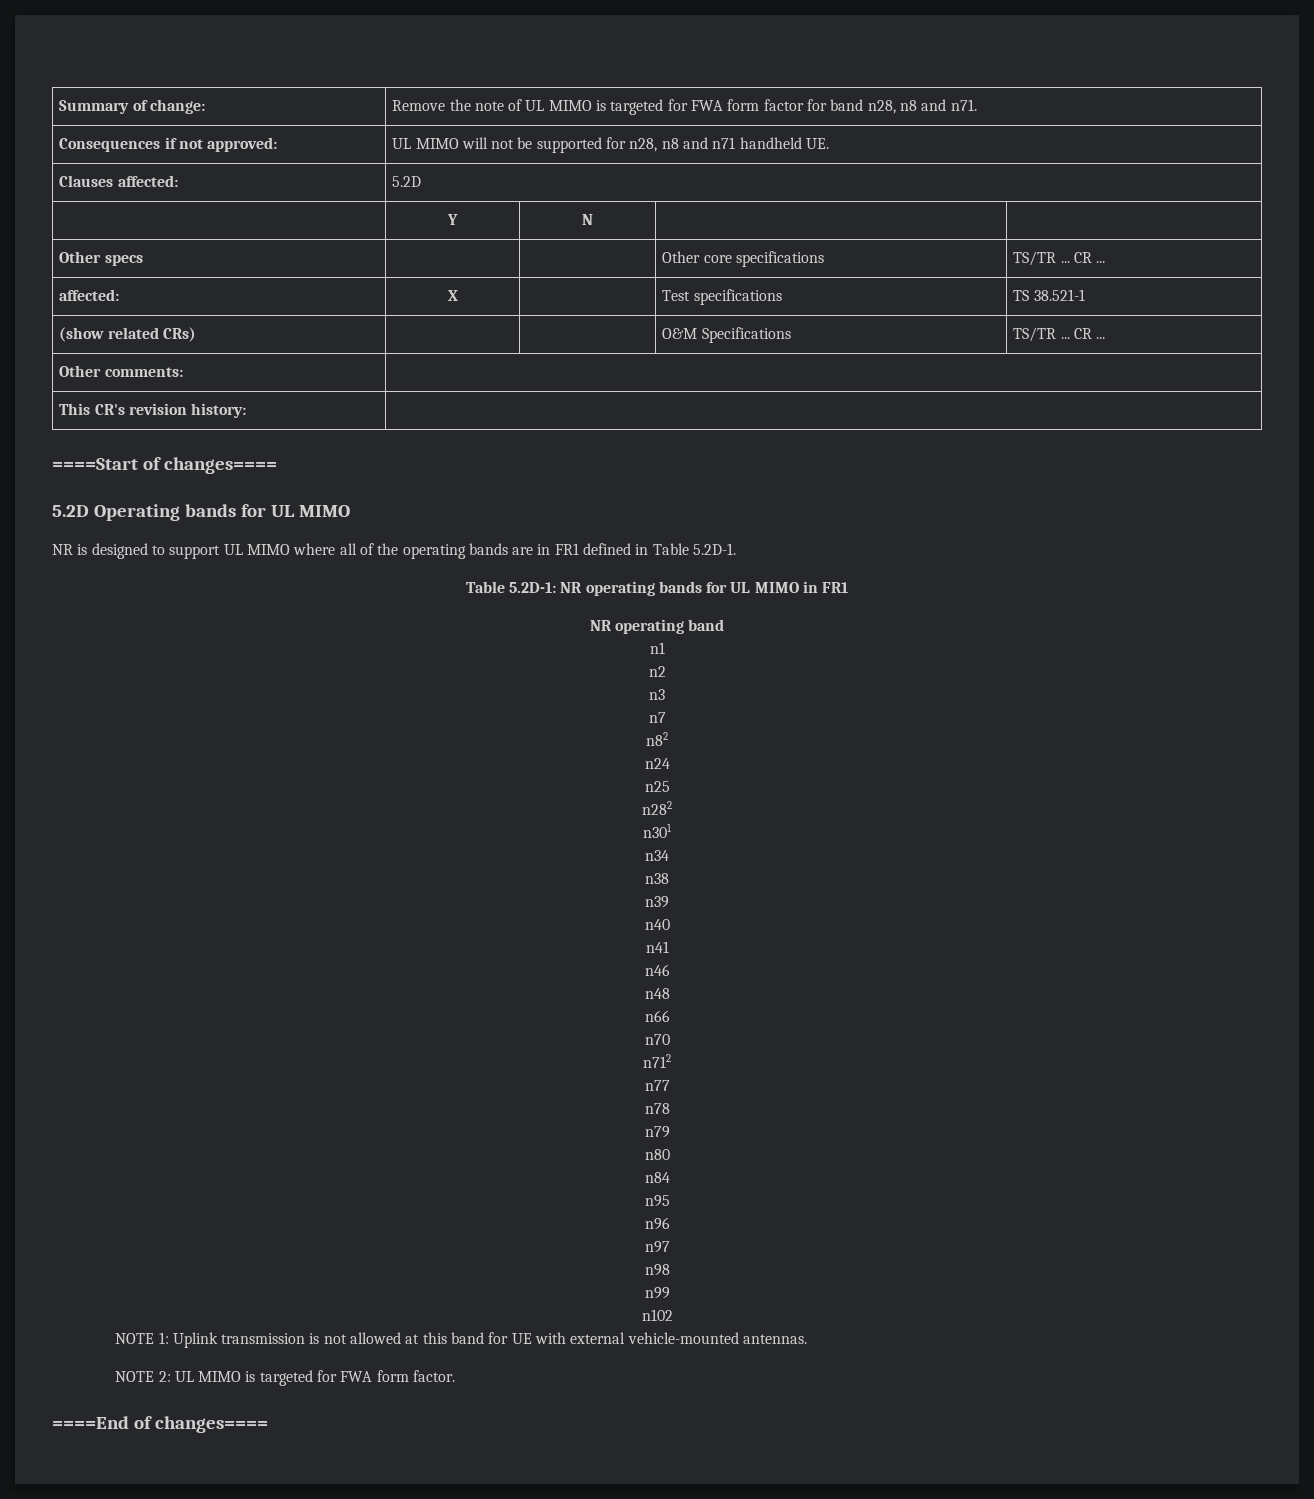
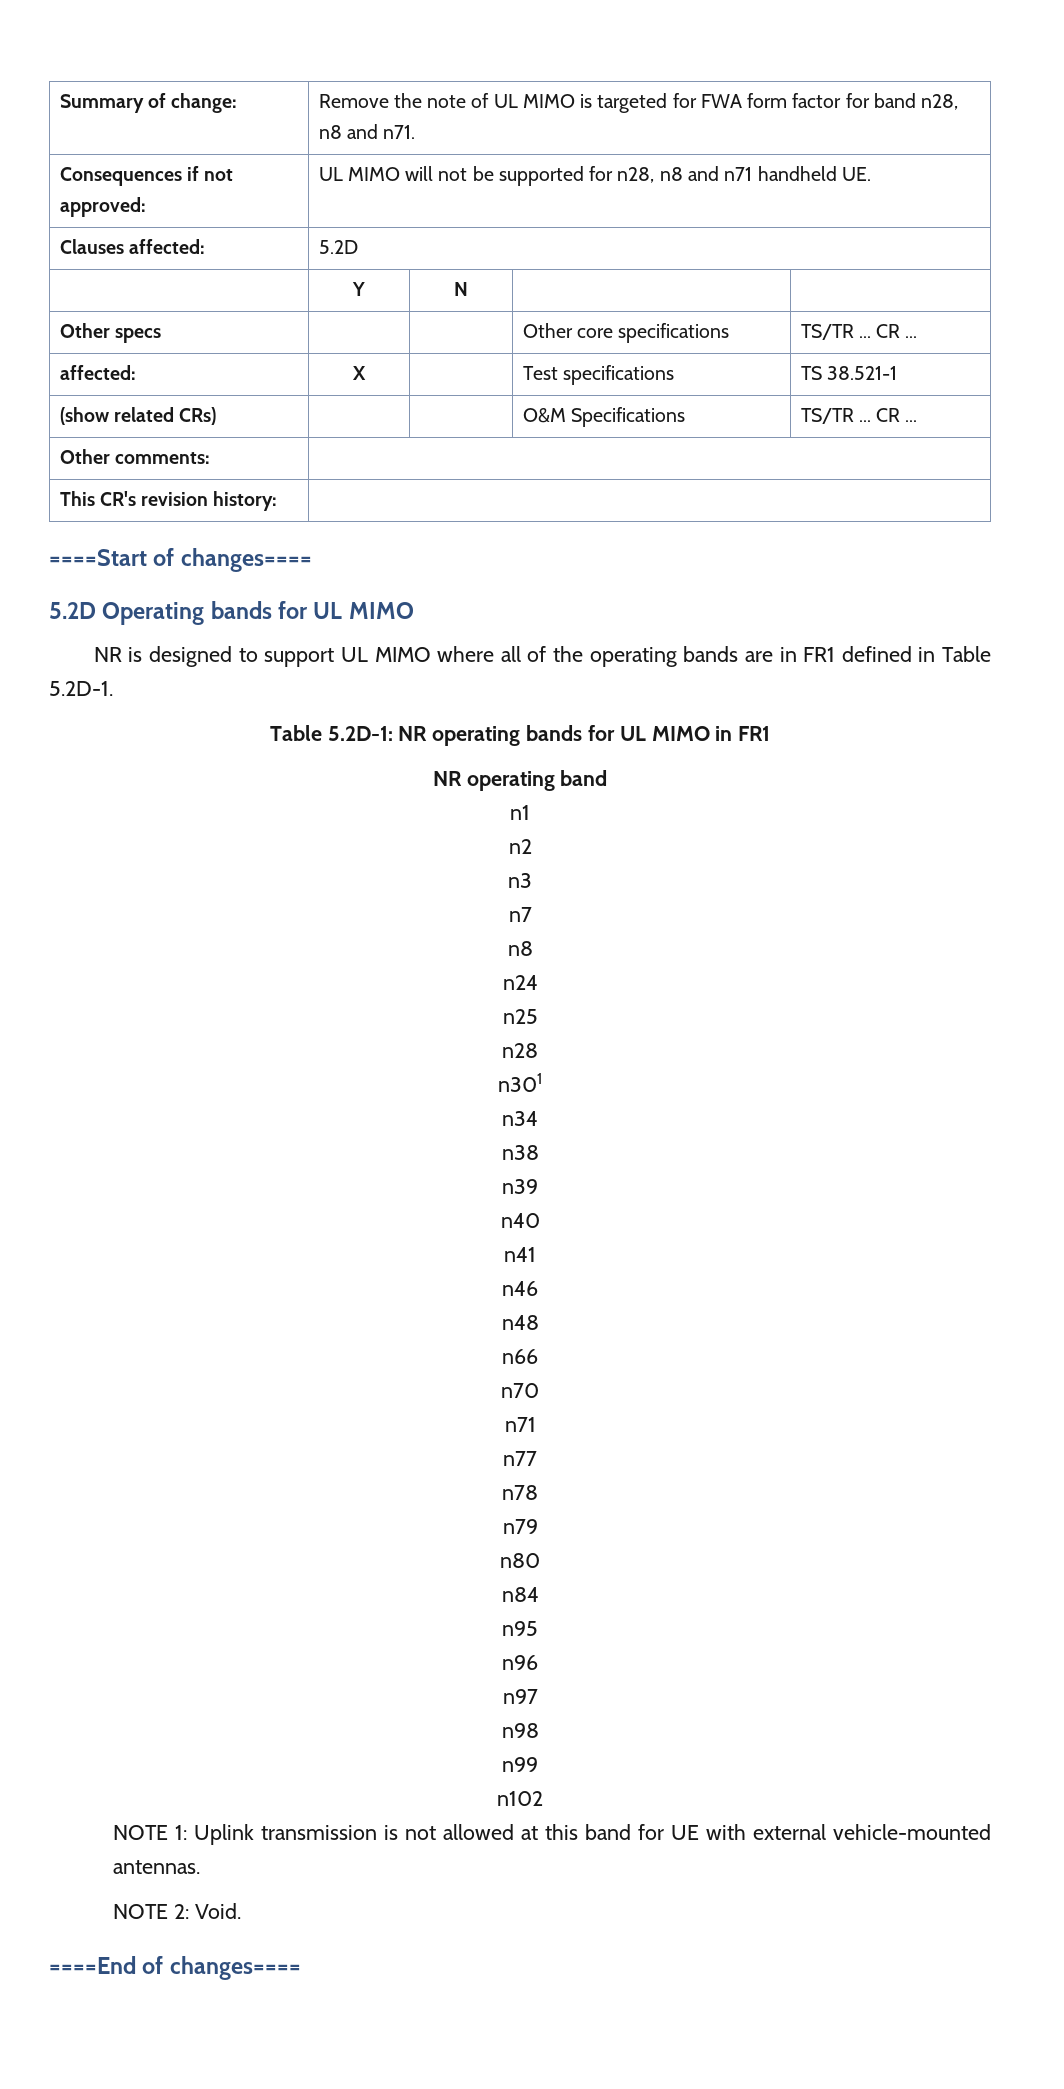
[646,732,668,746] n82 -> [507,941,533,956] n8
[642,801,672,815] n282 -> [502,1043,538,1058] n28
[643,1054,671,1068] n712 -> [504,1417,536,1432] n71
[174,1370,456,1386] UL MIMO is targeted for FWA form factor. -> [194,1903,242,1919] Void.

